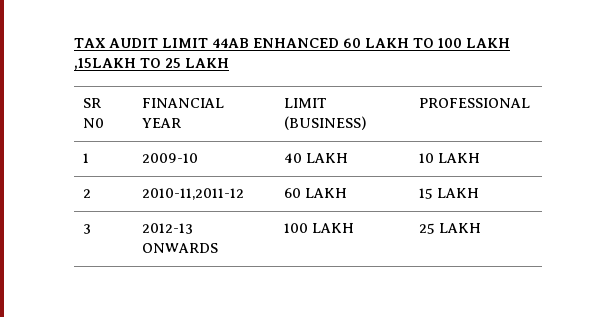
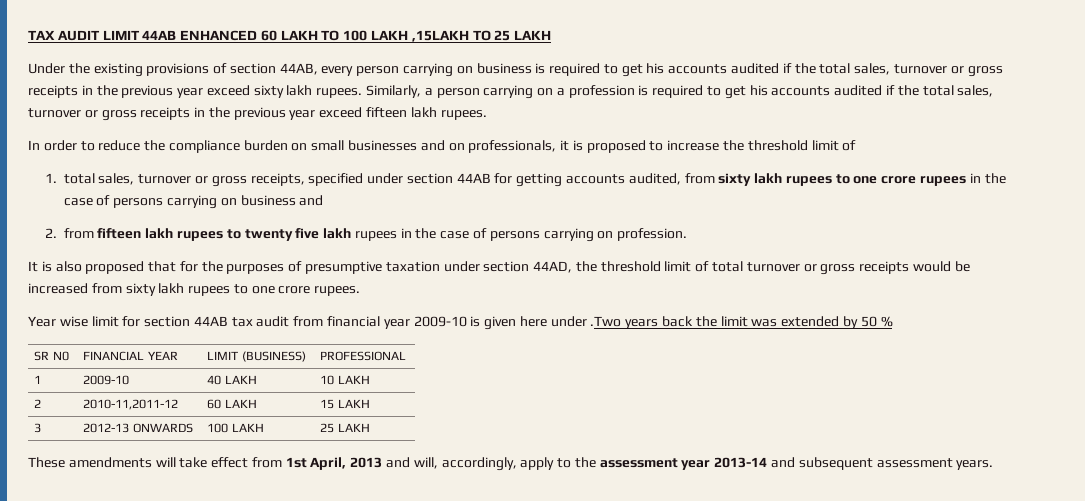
(229, 63) none -> [28,63,1003,77] [28,85,994,99] [28,107,487,121] [28,140,857,153] [44,173,1006,187] [63,195,324,209] [44,228,688,242] [28,261,970,275] [28,283,361,296] [28,316,893,330] // Under the existing provisions of section 44AB, every person carrying on business is required to get his accounts audited if the total sales, turnover or gross receipts in the previous year exceed sixty lakh rupees. Similarly, a person carrying on a profession is required to get his accounts audited if the total sales, turnover or gross receipts in the previous year exceed fifteen lakh rupees. // In order to reduce the compliance burden on small businesses and on professionals, it is proposed to increase the threshold limit of // 1. total sales, turnover or gross receipts, specified under section 44AB for getting accounts audited, from sixty lakh rupees to one crore rupees in the case of persons carrying on business and // 2. from fifteen lakh rupees to twenty five lakh rupees in the case of persons carrying on profession. // It is also proposed that for the purposes of presumptive taxation under section 44AD, the threshold limit of total turnover or gross receipts would be increased from sixty lakh rupees to one crore rupees. // Year wise limit for section 44AB tax audit from financial year 2009-10 is given here under .Two years back the limit was extended by 50 %
(482, 228) none -> [28,457,994,471] // These amendments will take effect from 1st April, 2013 and will, accordingly, apply to the assessment year 2013-14 and subsequent assessment years.

